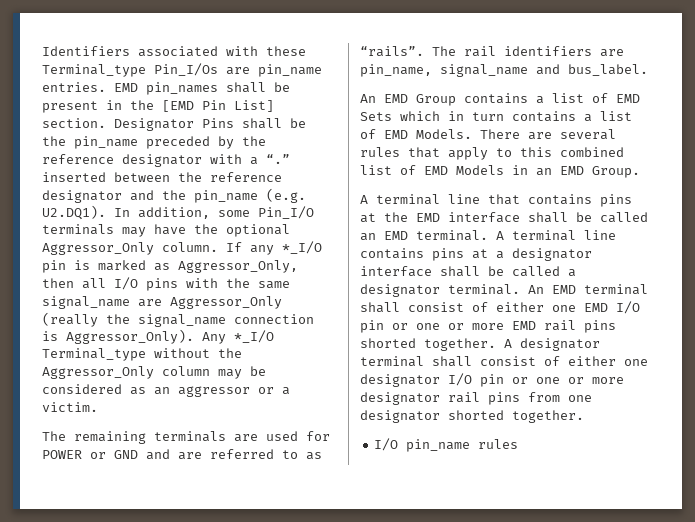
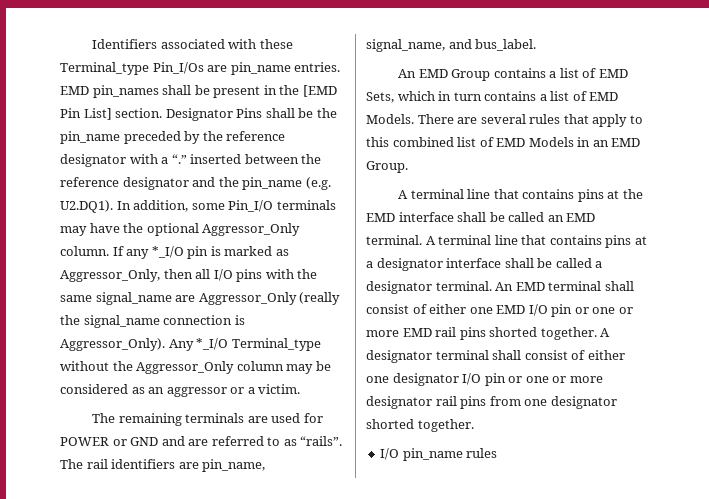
[440,64,528,77] signal_name -> [366,39,445,52] signal_name,
[360,112,392,121] Sets -> [366,92,394,103] Sets,
(616, 235) none -> [521,235,547,245] that

